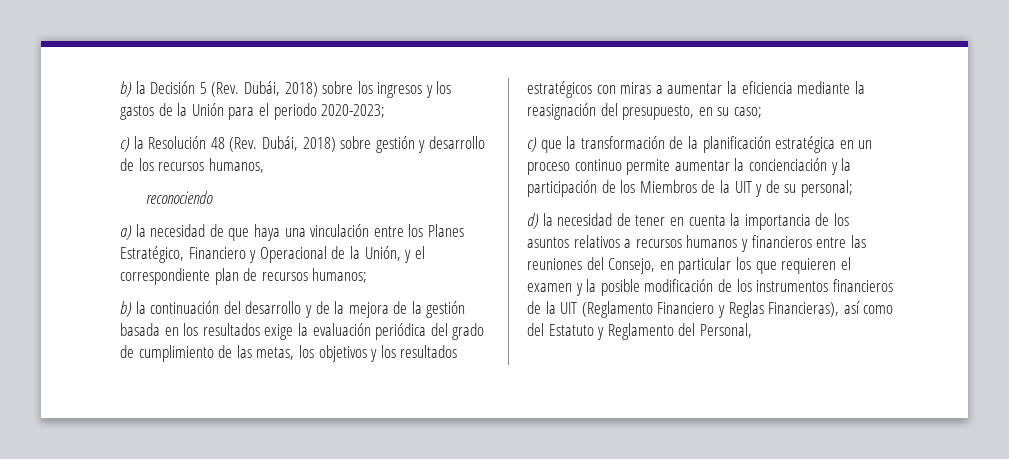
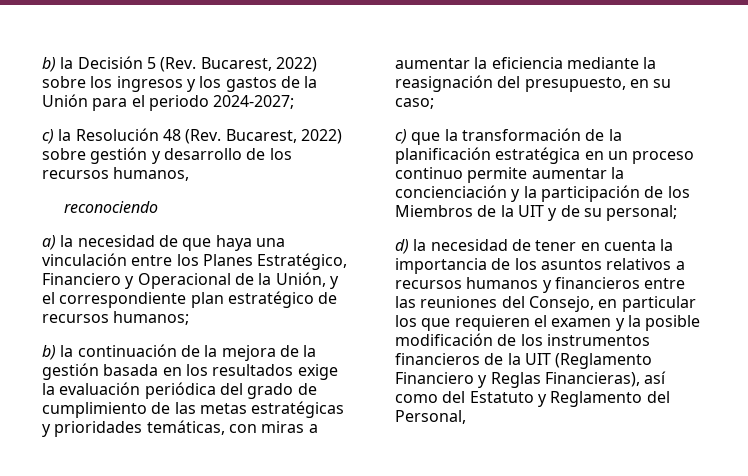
[243,81,318,97] Dubái, 2018) -> [200,57,317,72] Bucarest, 2022)
[321,104,386,118] 2020-2023; -> [213,95,295,109] 2024-2027;
[261,136,336,152] Dubái, 2018) -> [225,129,342,144] Bucarest, 2022)
(239, 276) none -> [227,291,314,308] estratégico
[223,301,312,318] del desarrollo y -> (177, 350) none
[256,345,458,362] [527,81,592,98] metas, los objetivos y los resultados estratégicos -> [199,401,345,418] [42,420,225,437] metas estratégicas y prioridades temáticas,

